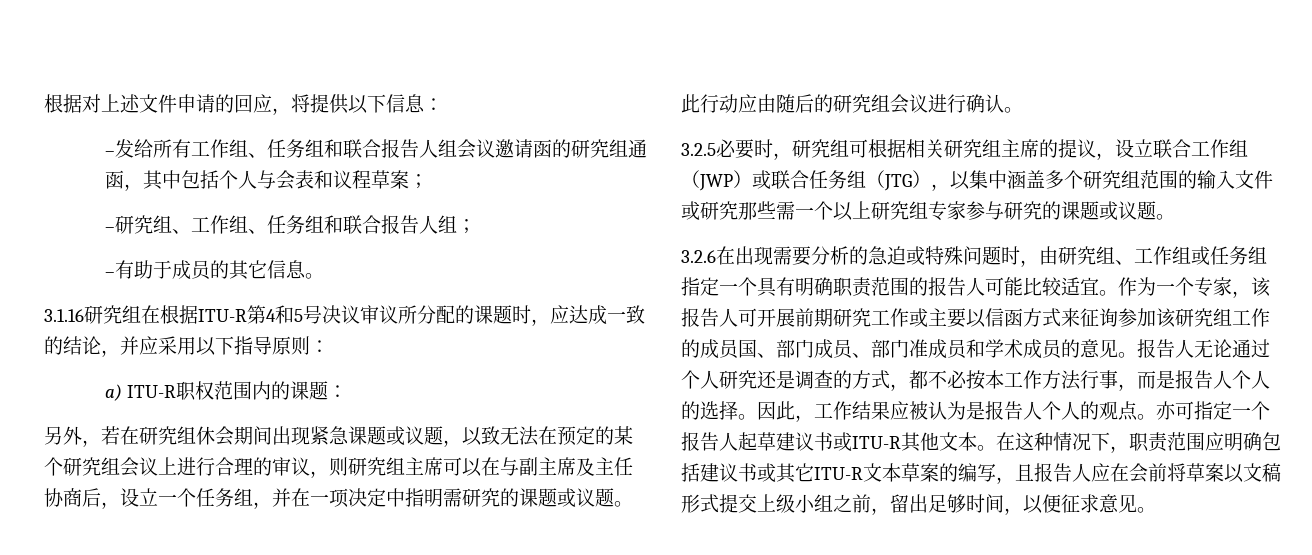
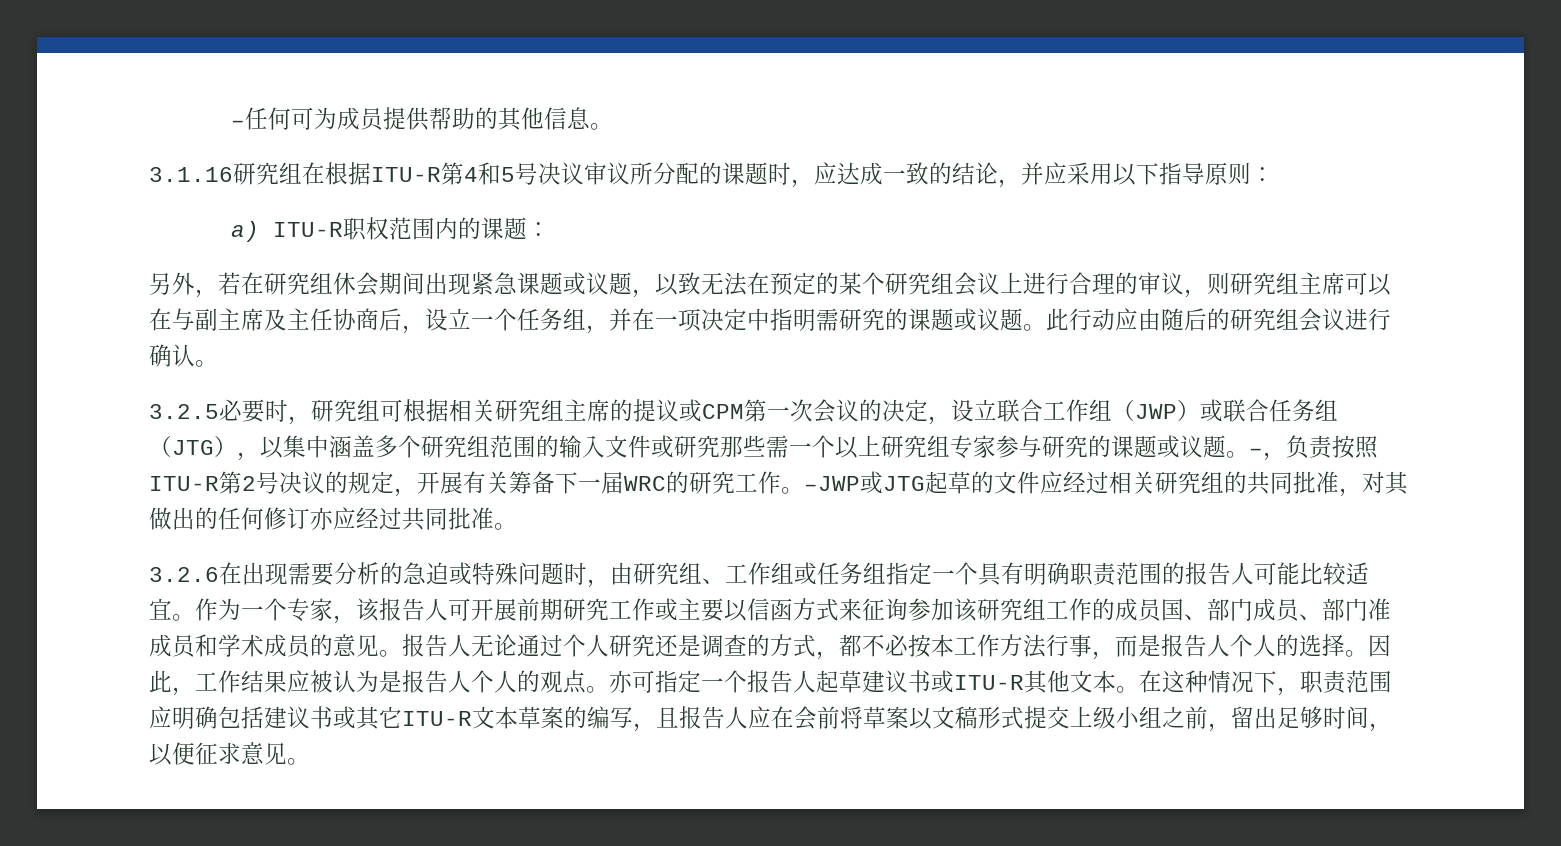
[44,94,443,115] [105,139,648,159] [105,170,429,191] [105,215,477,234] [105,260,268,280] 根据对上述文件申请的回应，将提供以下信息： // –发给所有工作组、任务组和联合报告人组会议邀请函的研究组通函，其中包括个人与会表和议程草案； // –研究组、工作组、任务组和联合报告人组； // –有助于成员的其它 -> [231,107,545,131] –任何可为成员提供帮助的其他
(1096, 148) none -> [679,399,928,423] 或CPM第一次会议的决定
(1175, 217) none -> [1249,435,1378,461] [149,471,1409,497] [149,507,517,531] –，负责按照ITU-R第2号决议的规定，开展有关筹备下一届WRC的研究工作。–JWP或JTG起草的文件应经过相关研究组的共同批准，对其做出的任何修订亦应经过共同批准。

